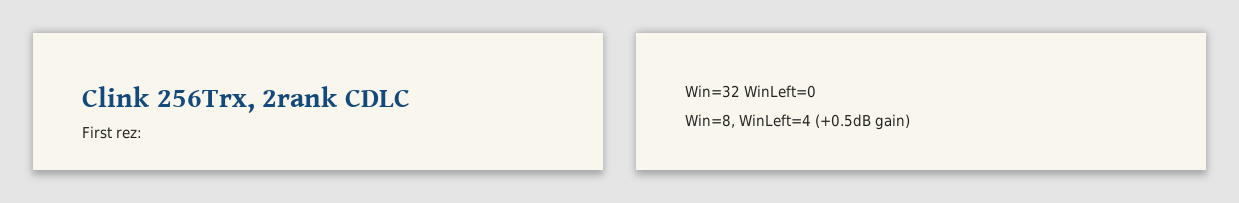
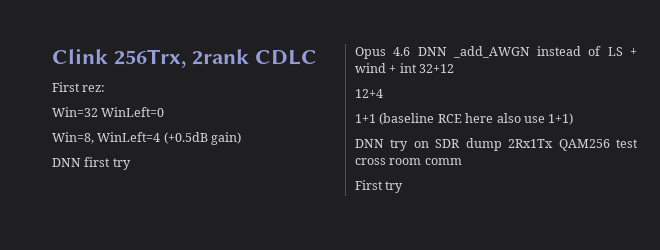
(911, 122) none -> [52,157,131,170] [355,46,637,59] [355,63,455,73] [355,89,383,98] [355,113,574,125] [355,138,638,151] [355,158,462,165] [355,180,404,193] // DNN first try // Opus 4.6 DNN _add_AWGN instead of LS + wind + int 32+12 // 12+4 // 1+1 (baseline RCE here also use 1+1) // DNN try on SDR dump 2Rx1Tx QAM256 test cross room comm // First try

